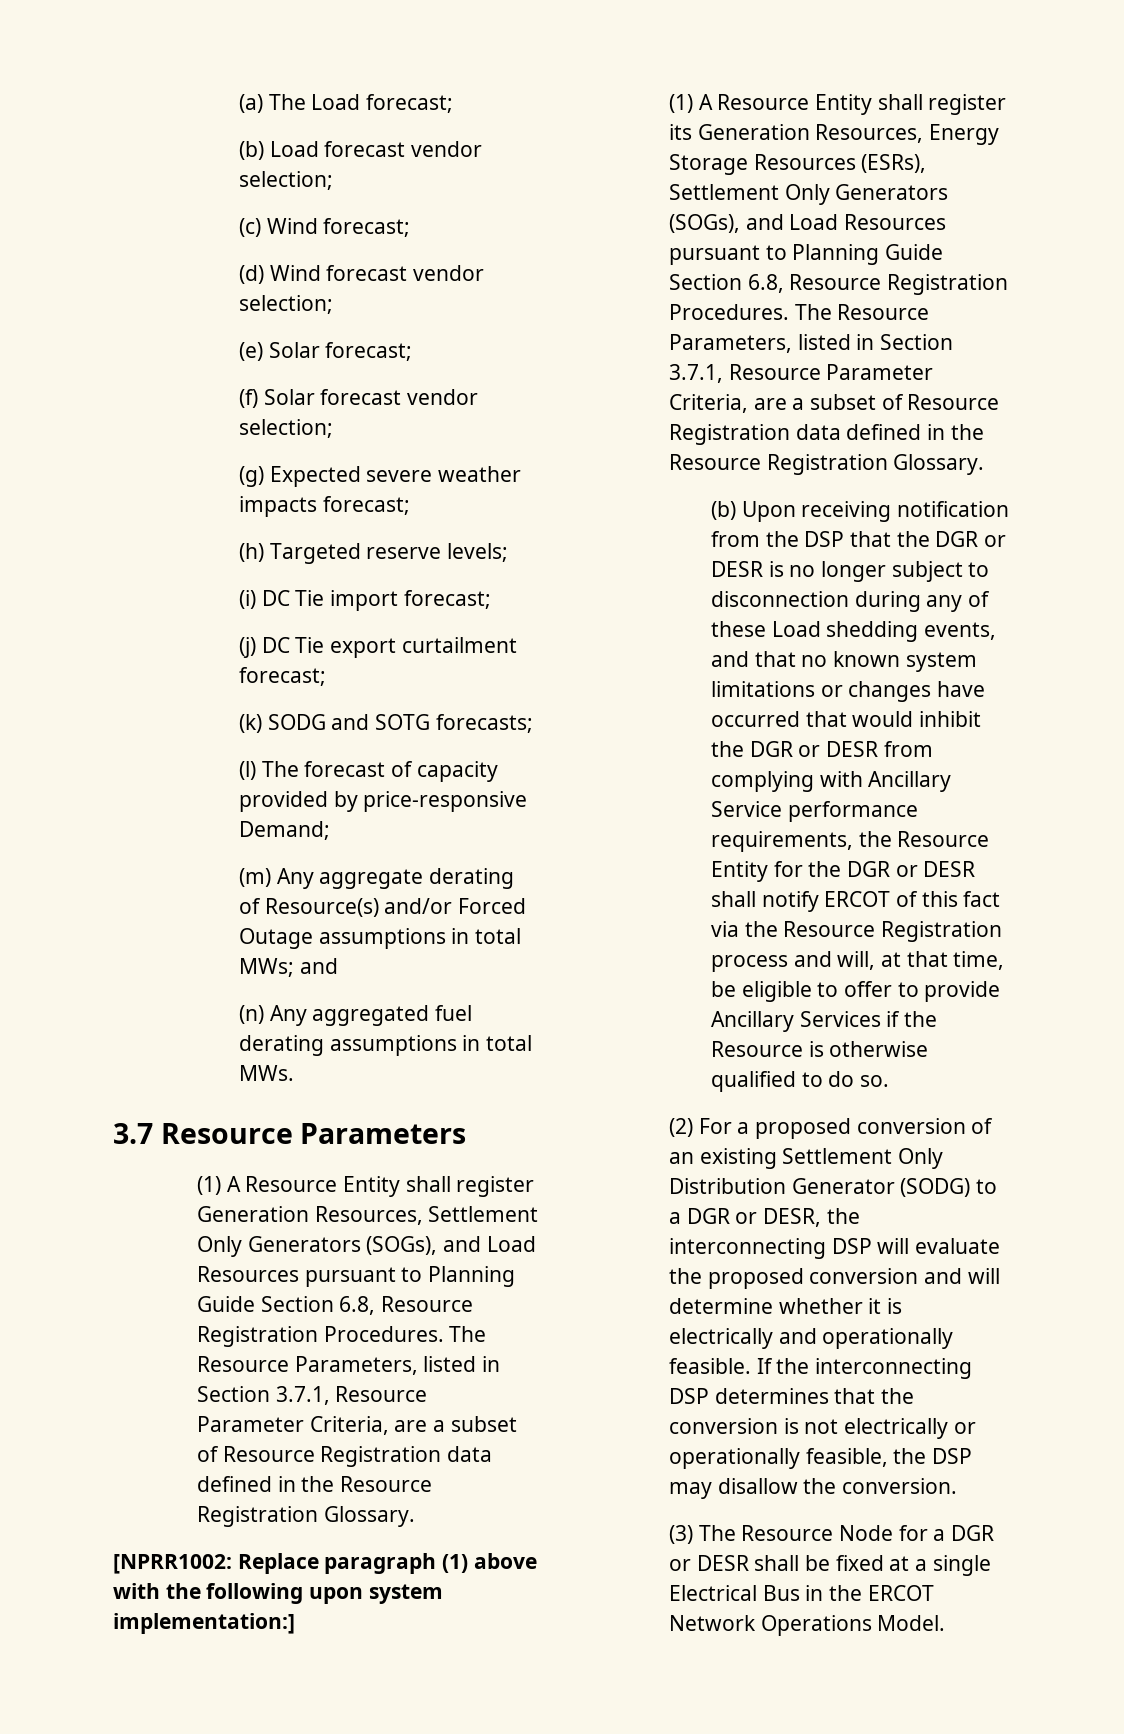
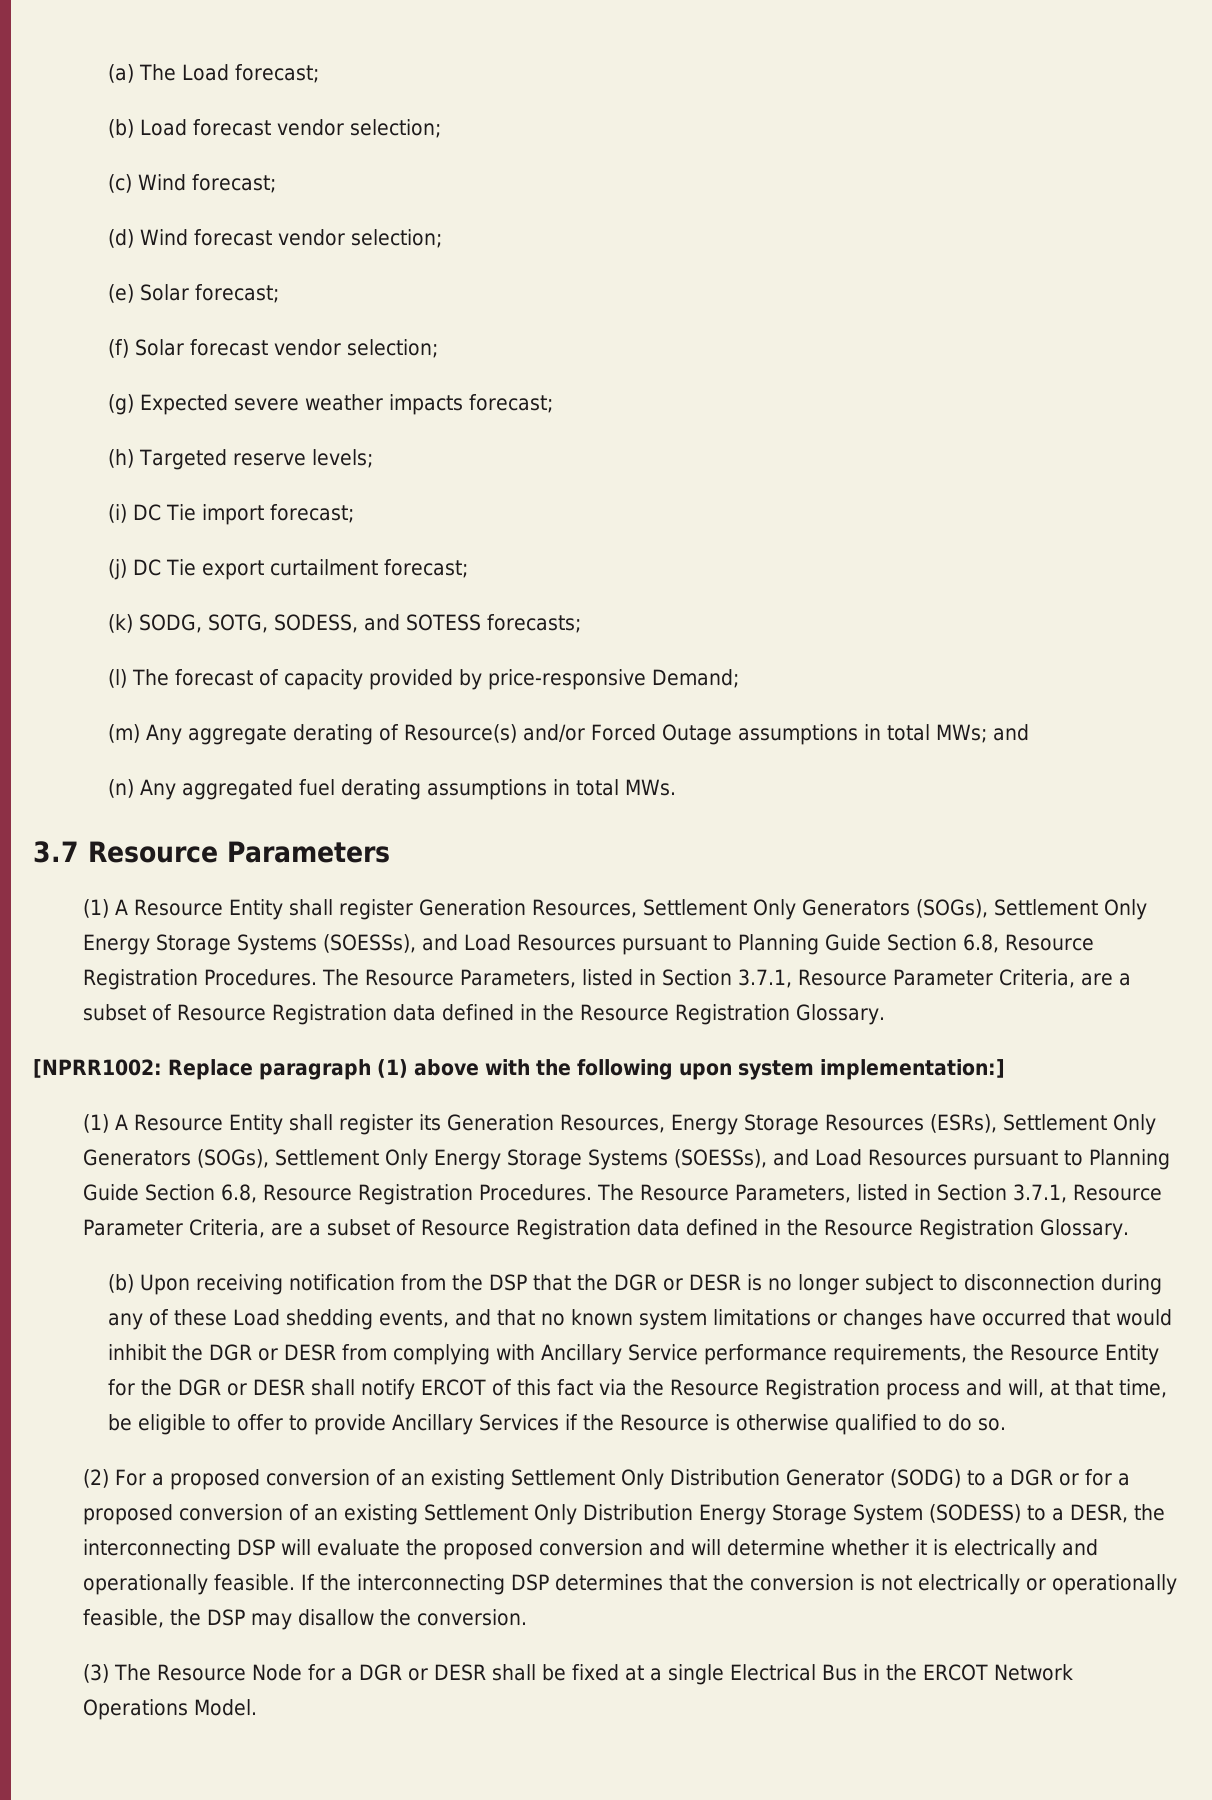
[267,714,431,730] SODG and SOTG -> [139,614,482,633] SODG, SOTG, SODESS, and SOTESS
(438, 1245) none -> [994,899,1148,920] [83,934,417,955] Settlement Only Energy Storage Systems (SOESSs),
(740, 223) none -> [275,1149,768,1170] Settlement Only Energy Storage Systems (SOESSs),
(758, 1218) none -> [1085,1469,1131,1486] [83,1504,1065,1525] for a proposed conversion of an existing Settlement Only Distribution Energy Storage System (SODESS) to a

